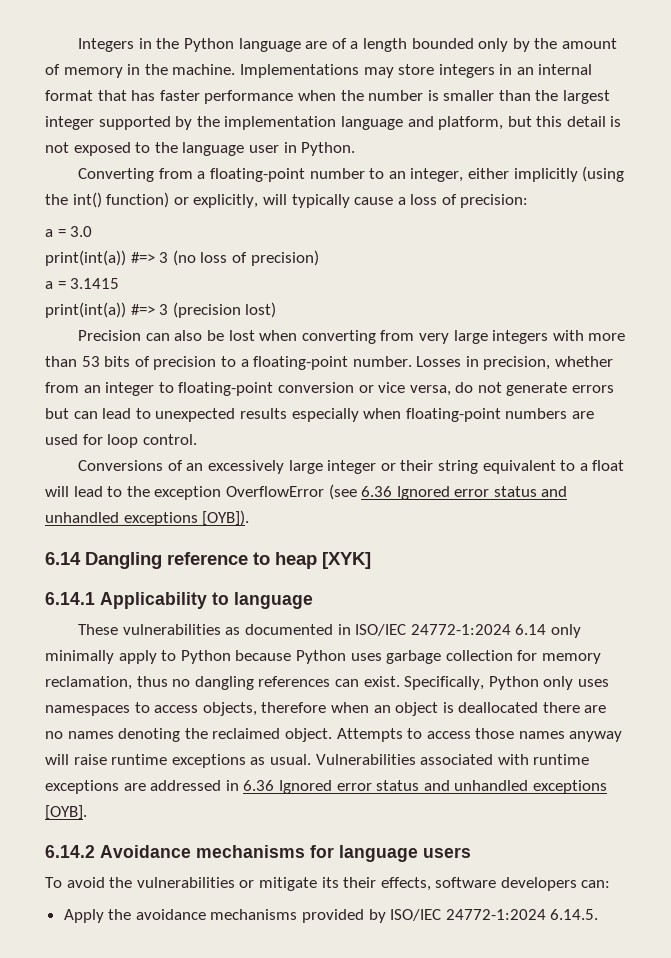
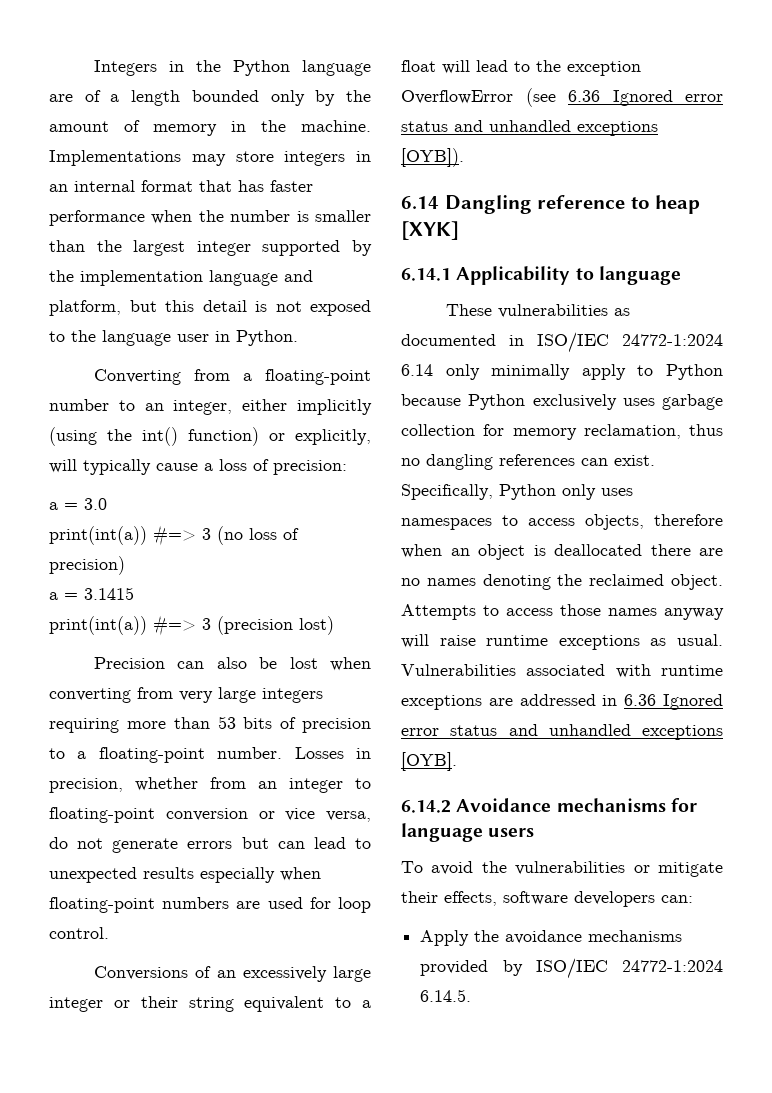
[552,330,584,341] with -> [49,718,119,733] requiring
(346, 657) none -> [532,394,617,410] exclusively
[321,877,339,888] its -> (723, 869) none

